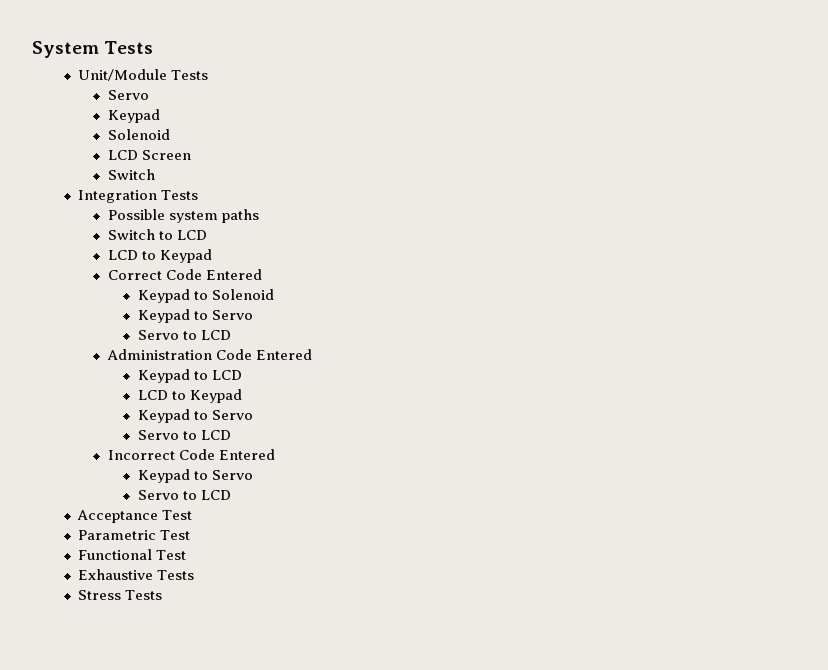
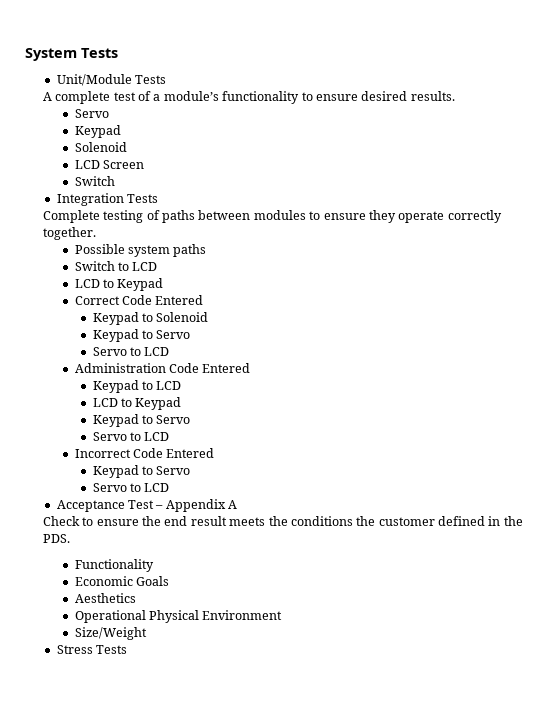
(209, 75) none -> [42,91,455,104] // A complete test of a module’s functionality to ensure desired results.
(199, 195) none -> [42,210,502,223] [42,227,96,240] // Complete testing of paths between modules to ensure they operate correctly together.
[78,530,191,540] [78,549,187,560] [78,569,195,580] // Parametric Test // Functional Test // Exhaustive Tests -> [155,499,238,512] [42,516,523,526] [42,534,70,543] [74,559,154,572] [74,576,169,586] [74,593,136,603] [74,610,283,623] [74,627,147,640] – Appendix A // Check to ensure the end result meets the conditions the customer defined in the PDS. // Functionality // Economic Goals // Aesthetics // Operational Physical Environment // Size/Weight

